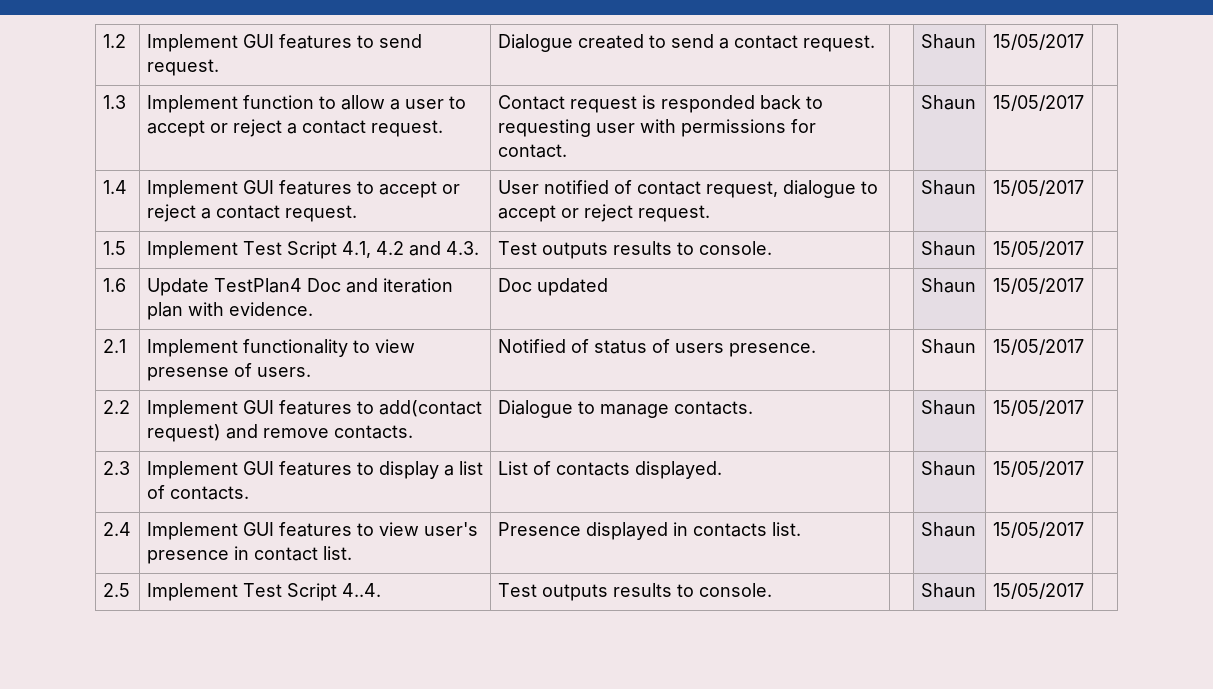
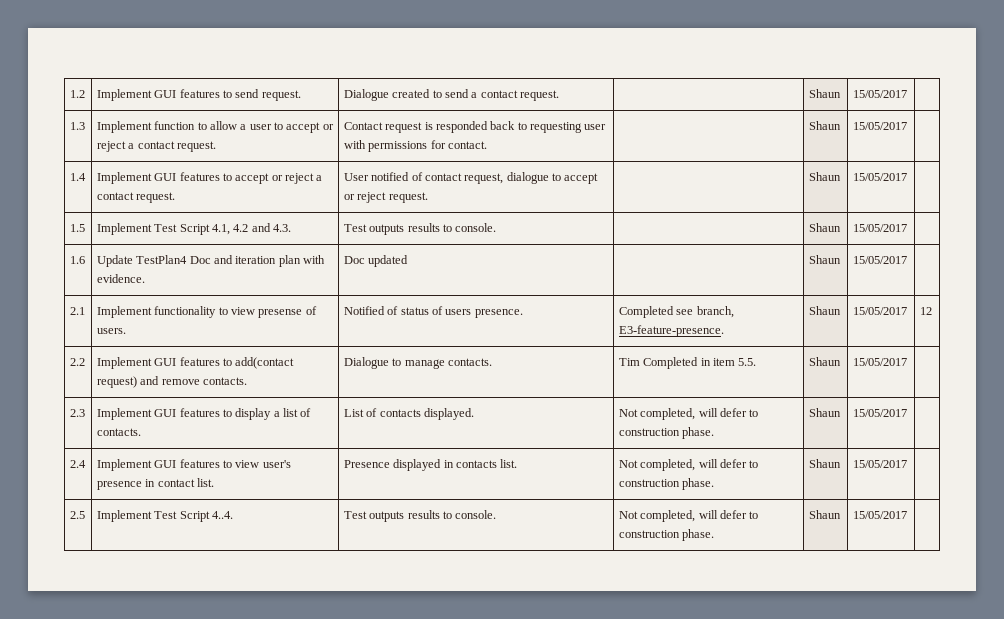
[920,339,976,354] [992,339,1084,355] | Shaun | 15/05/2017 | -> [618,306,734,318] [618,325,724,337] [808,306,841,315] [852,307,907,315] [919,307,932,315] Completed see branch, E3-feature-presence. | Shaun | 15/05/2017 | 12
(753, 408) none -> [618,357,757,369] Tim Completed in item 5.5.
(722, 470) none -> [618,408,759,420] [618,427,715,439] Not completed, will defer to construction phase.
(801, 529) none -> [618,459,759,471] [618,478,715,490] Not completed, will defer to construction phase.
(772, 590) none -> [618,510,759,522] [618,529,715,541] Not completed, will defer to construction phase.

